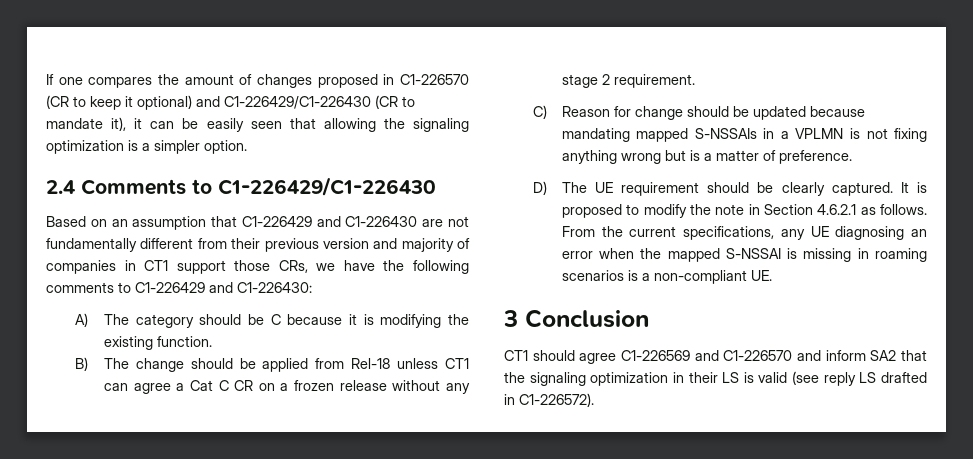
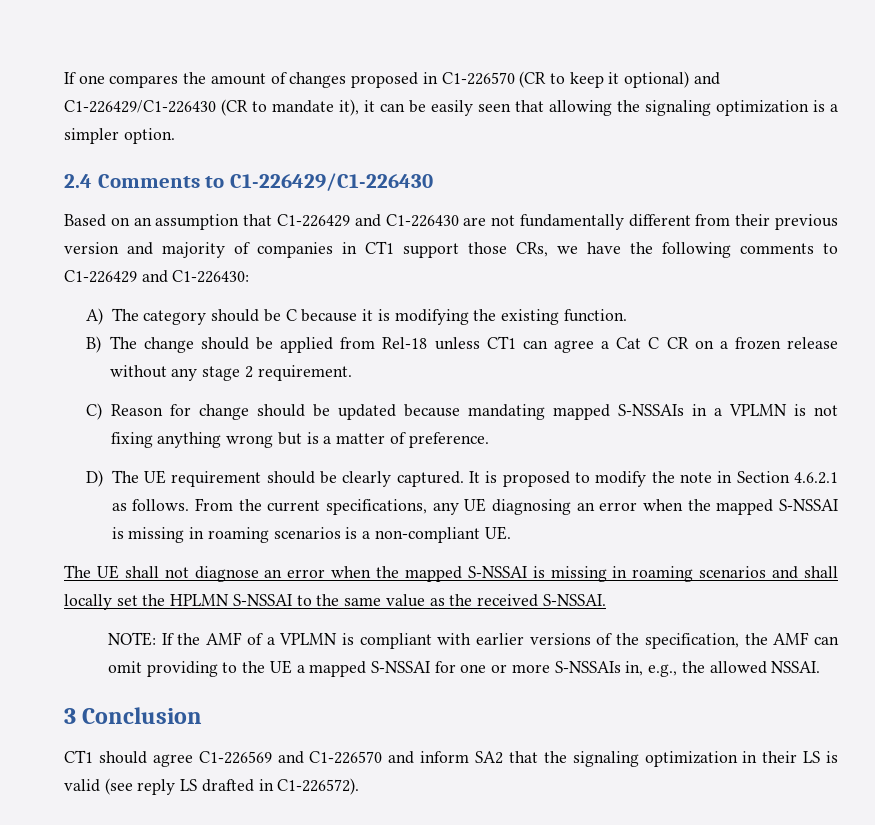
(772, 275) none -> [64,565,838,582] [64,594,606,610] [107,632,840,649] [107,660,821,677] // The UE shall not diagnose an error when the mapped S-NSSAI is missing in roaming scenarios and shall locally set the HPLMN S-NSSAI to the same value as the received S-NSSAI. // NOTE: If the AMF of a VPLMN is compliant with earlier versions of the specification, the AMF can omit providing to the UE a mapped S-NSSAI for one or more S-NSSAIs in, e.g., the allowed NSSAI.

